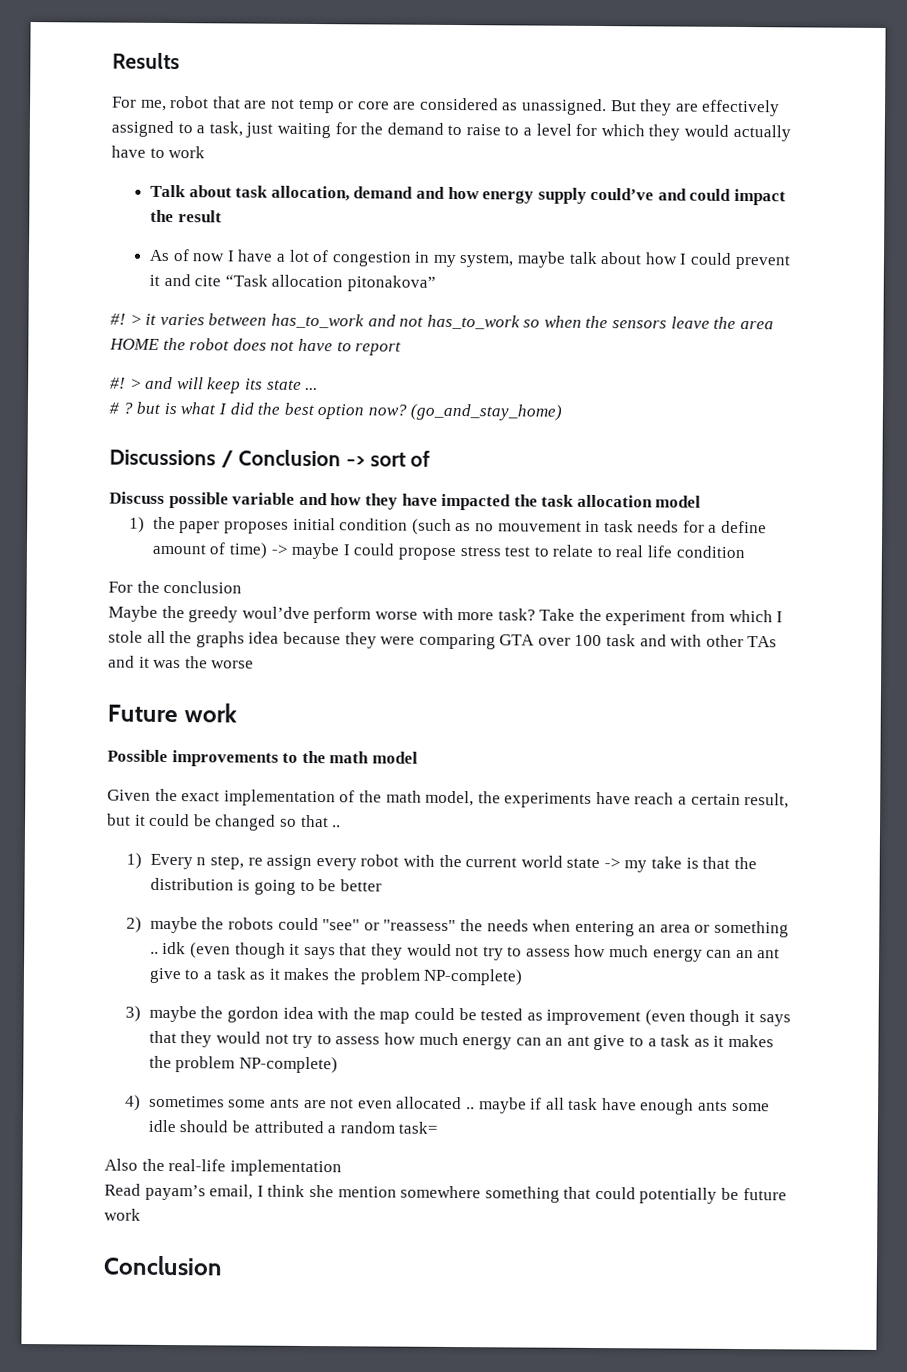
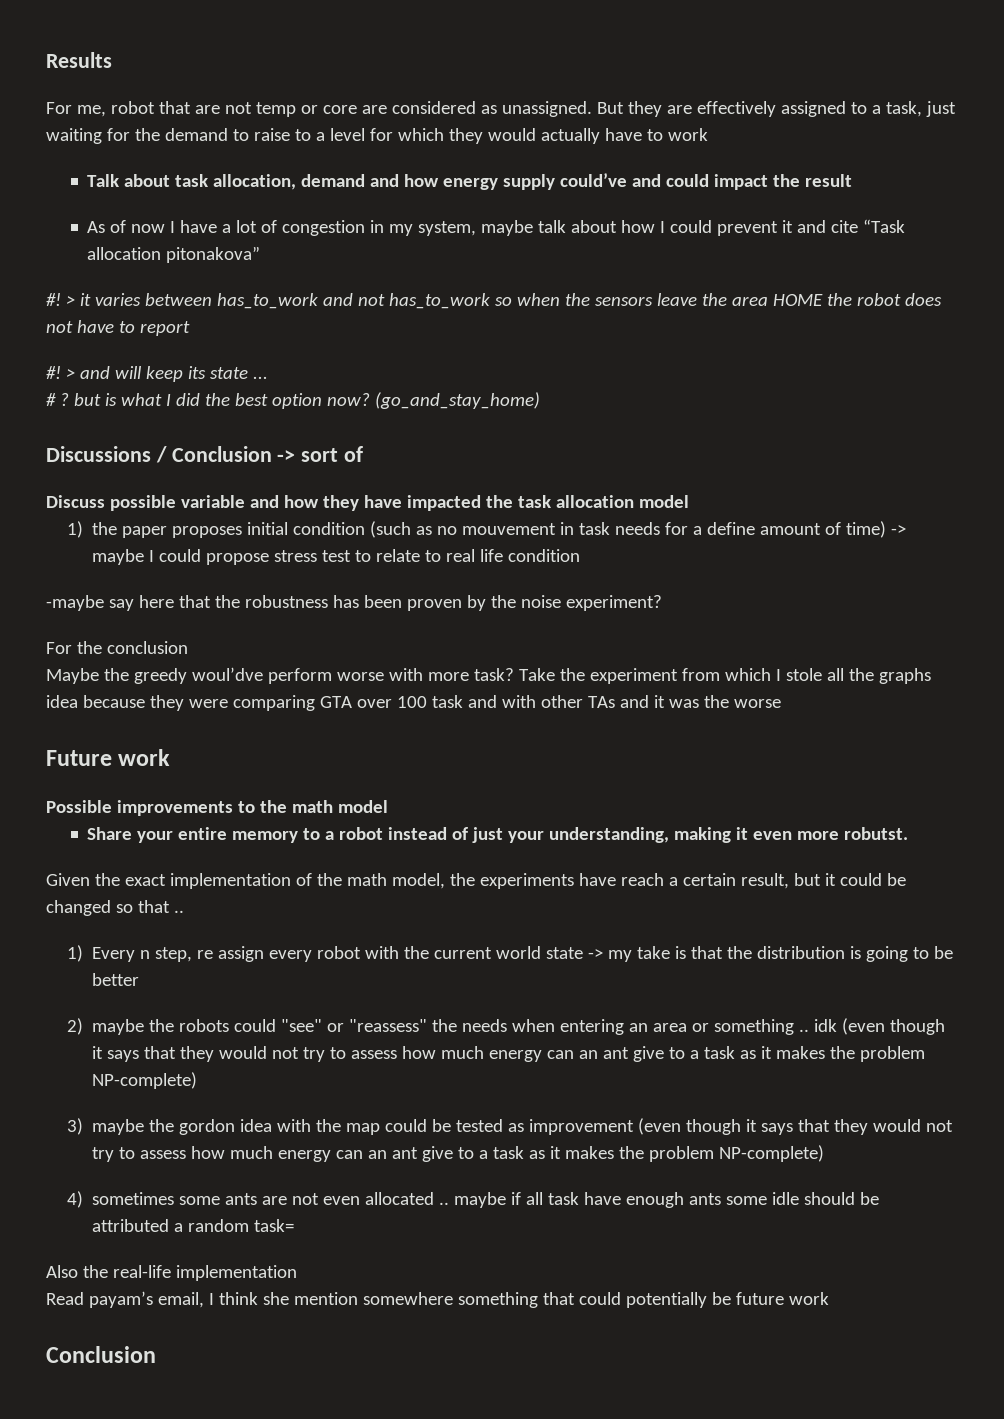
(745, 552) none -> [46,595,662,611] // -maybe say here that the robustness has been proven by the noise experiment?
(418, 757) none -> [87,827,909,843] // Share your entire memory to a robot instead of just your understanding, making it even more robutst.

